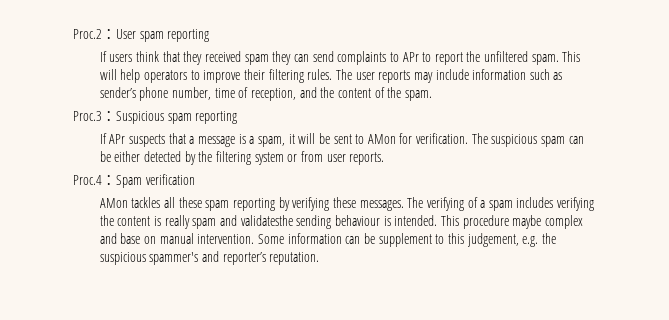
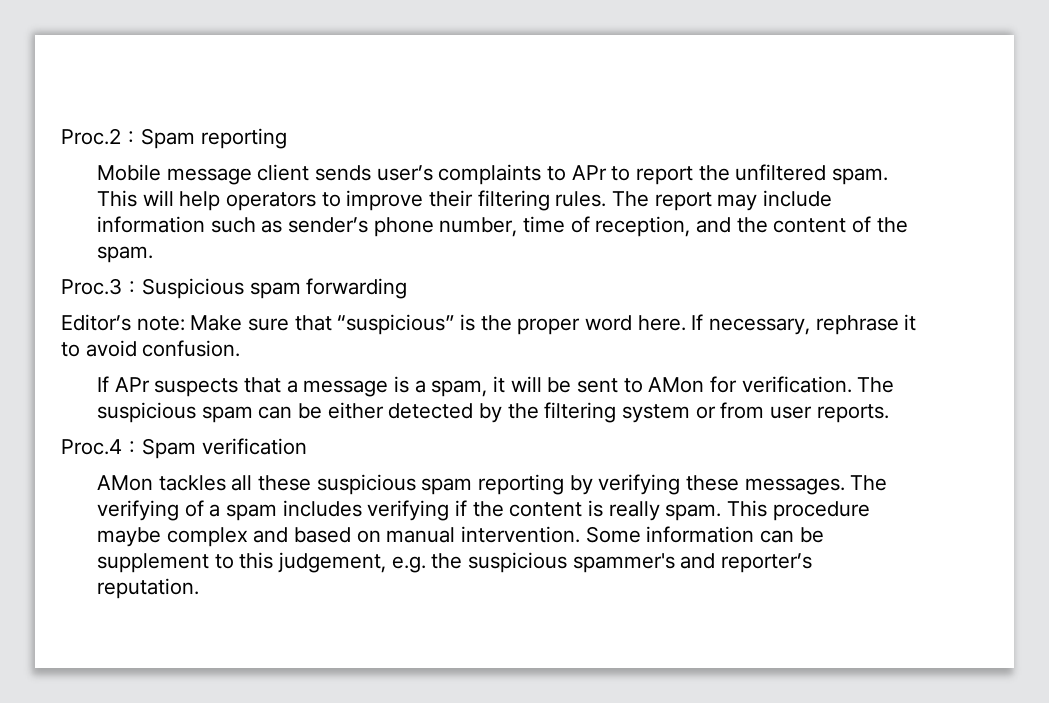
[116,29,210,42] [99,51,334,65] User spam reporting // If users think that they received spam they can send -> [141,128,287,149] [97,164,433,185] Spam reporting // Mobile message client sends user’s
[355,70,411,83] user reports -> [654,192,712,211] report
[195,111,238,124] reporting -> [306,278,408,299] [61,314,917,335] [61,340,241,357] forwarding // Editor’s note: Make sure that “suspicious” is the proper word here. If necessary, rephrase it to avoid confusion.
(202, 202) none -> [316,474,416,495] suspicious
(595, 204) none -> [455,500,468,516] if
[192,215,438,229] spam and validatesthe sending behaviour is intended. -> [665,504,722,521] spam.
[120,233,141,244] base -> [294,527,352,543] based

